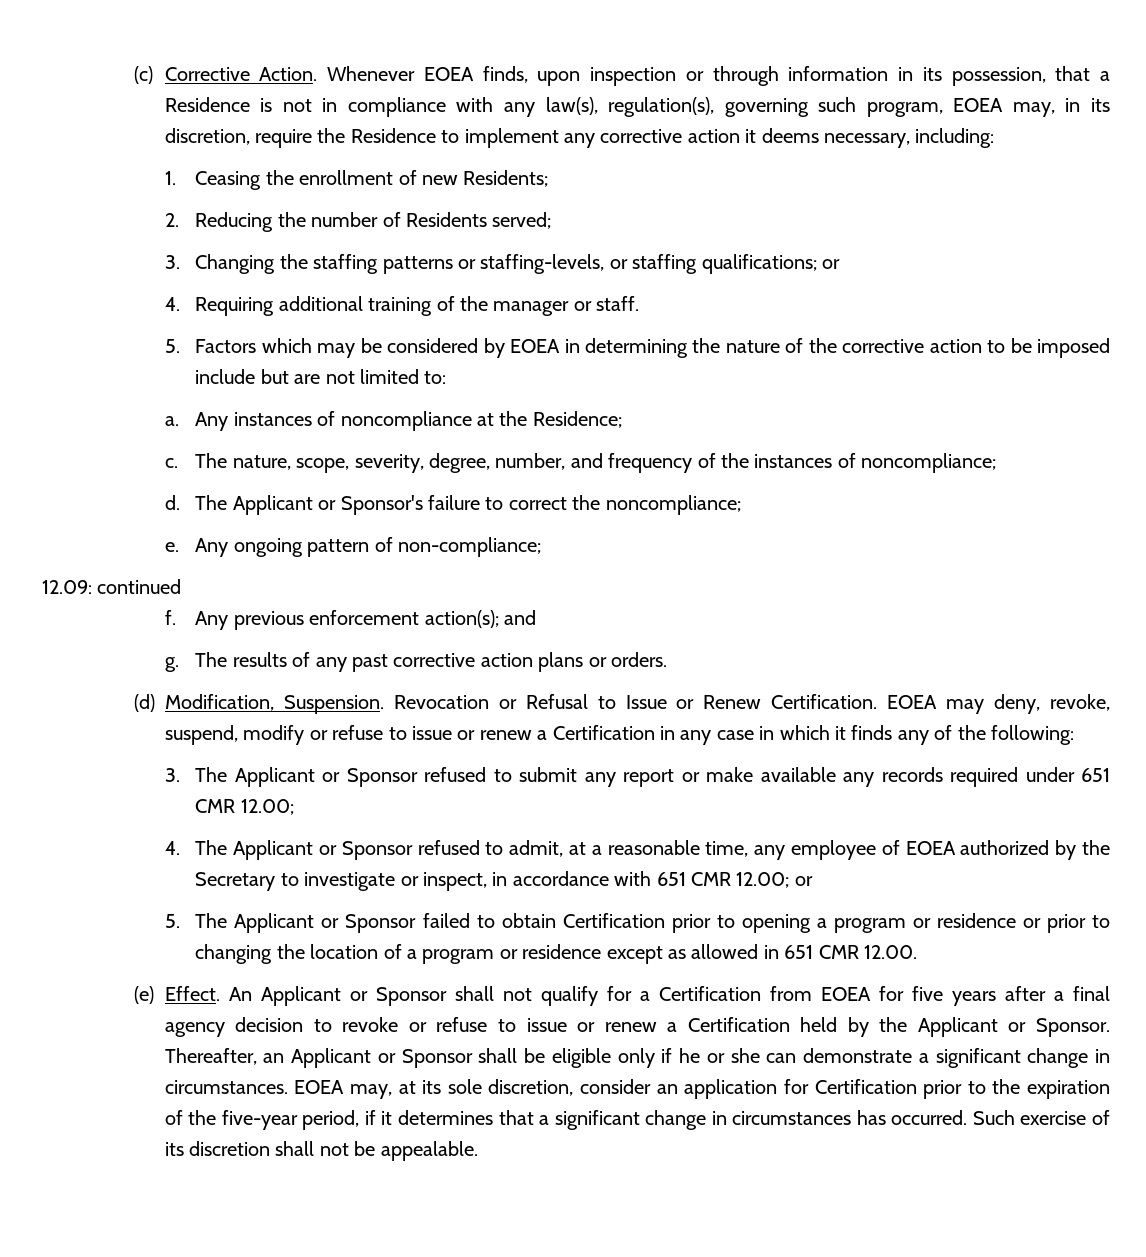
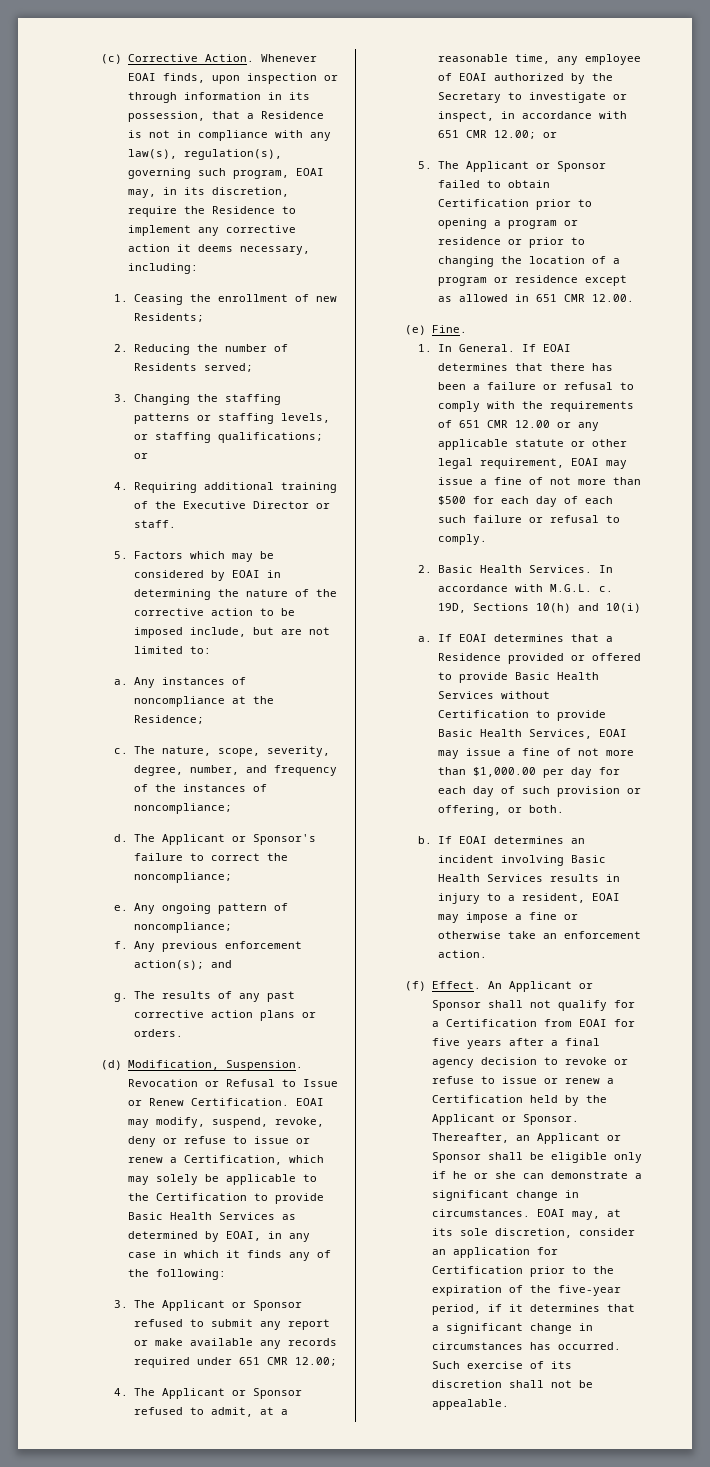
[423,67,474,81] EOEA -> [127,73,156,81] EOAI
[953,98,1004,112] EOEA -> [295,168,324,176] EOAI
[480,254,605,274] staffing-levels, -> [217,413,330,424] staffing levels,
[493,301,570,316] manager -> [182,501,309,509] Executive Director
[510,339,561,353] EOEA -> [231,570,260,578] EOAI
[195,369,256,384] include -> [189,627,246,637] include,
[397,537,541,557] [42,579,182,594] non-compliance; // 12.09: continued -> [133,922,232,933] noncompliance;
[887,694,1110,714] [165,725,655,745] EOEA may deny, revoke, suspend, modify or refuse to issue or renew a Certification -> [295,1098,324,1106] [127,1117,324,1128] [127,1136,310,1147] [127,1155,324,1165] [127,1174,317,1185] [127,1193,324,1204] [127,1212,296,1220] [127,1231,261,1242] EOAI may modify, suspend, revoke, deny or refuse to issue or renew a Certification, which may solely be applicable to the Certification to provide Basic Health Services as determined by EOAI,
[905,841,956,855] EOEA -> [458,73,487,81] EOAI
(155, 995) none -> [431,325,467,333] [418,344,571,352] [437,363,613,371] [437,382,634,390] [437,401,634,412] [437,420,599,431] [437,439,627,450] [437,458,627,469] [437,477,641,485] [437,496,613,507] [437,515,620,523] [437,534,487,545] [418,565,613,573] [437,584,613,592] [437,603,641,613] [418,634,613,642] [437,653,641,664] [437,672,599,683] [437,691,550,699] [437,710,606,721] [437,729,627,739] [437,748,634,759] [437,767,620,778] [437,786,641,797] [437,805,564,816] [418,836,585,844] [437,855,606,866] [437,874,620,882] [437,893,620,904] [437,912,578,923] [437,931,641,939] [437,950,487,958] [405,981,427,991] Fine. // 1. In General. If EOAI determines that there has been a failure or refusal to comply with the requirements of 651 CMR 12.00 or any applicable statute or other legal requirement, EOAI may issue a fine of not more than $500 for each day of each such failure or refusal to comply. // 2. Basic Health Services. In accordance with M.G.L. c. 19D, Sections 10(h) and 10(i) // a. If EOAI determines that a Residence provided or offered to provide Basic Health Services without Certification to provide Basic Health Services, EOAI may issue a fine of not more than $1,000.00 per day for each day of such provision or offering, or both. // b. If EOAI determines an incident involving Basic Health Services results in injury to a resident, EOAI may impose a fine or otherwise take an enforcement action. // (f)
[820,987,871,1001] EOEA -> [578,1019,607,1027] EOAI
[294,1080,345,1094] EOEA -> [536,1209,565,1217] EOAI

